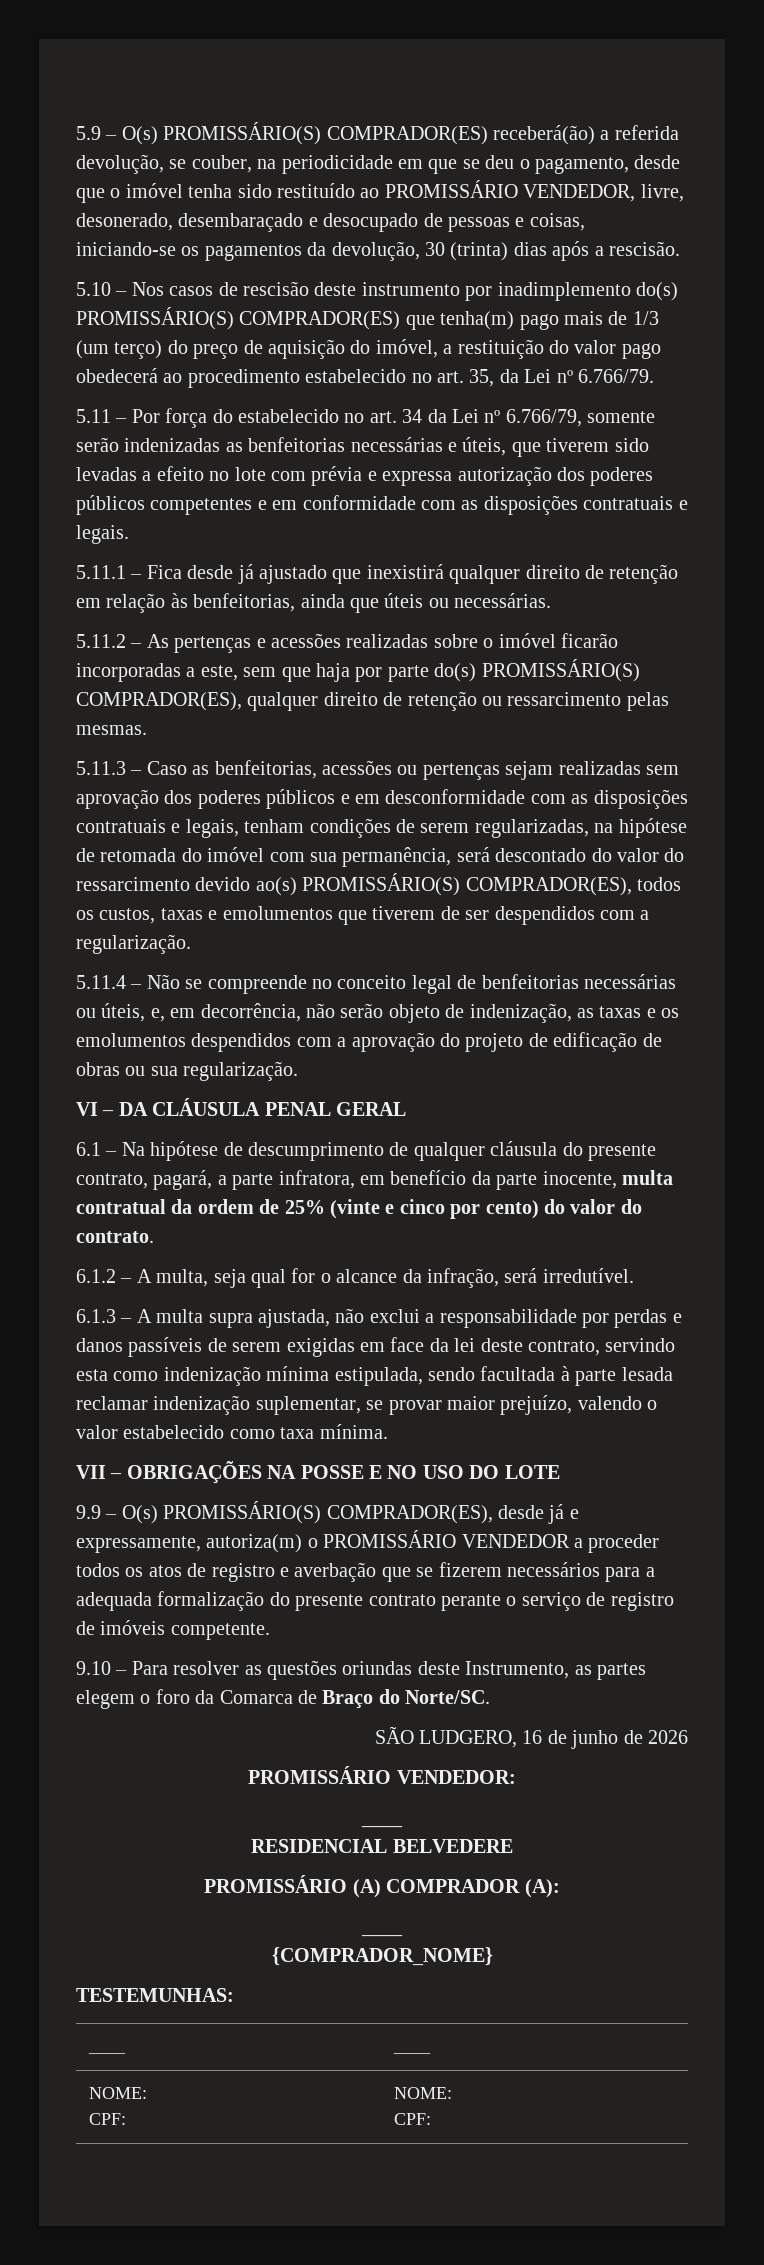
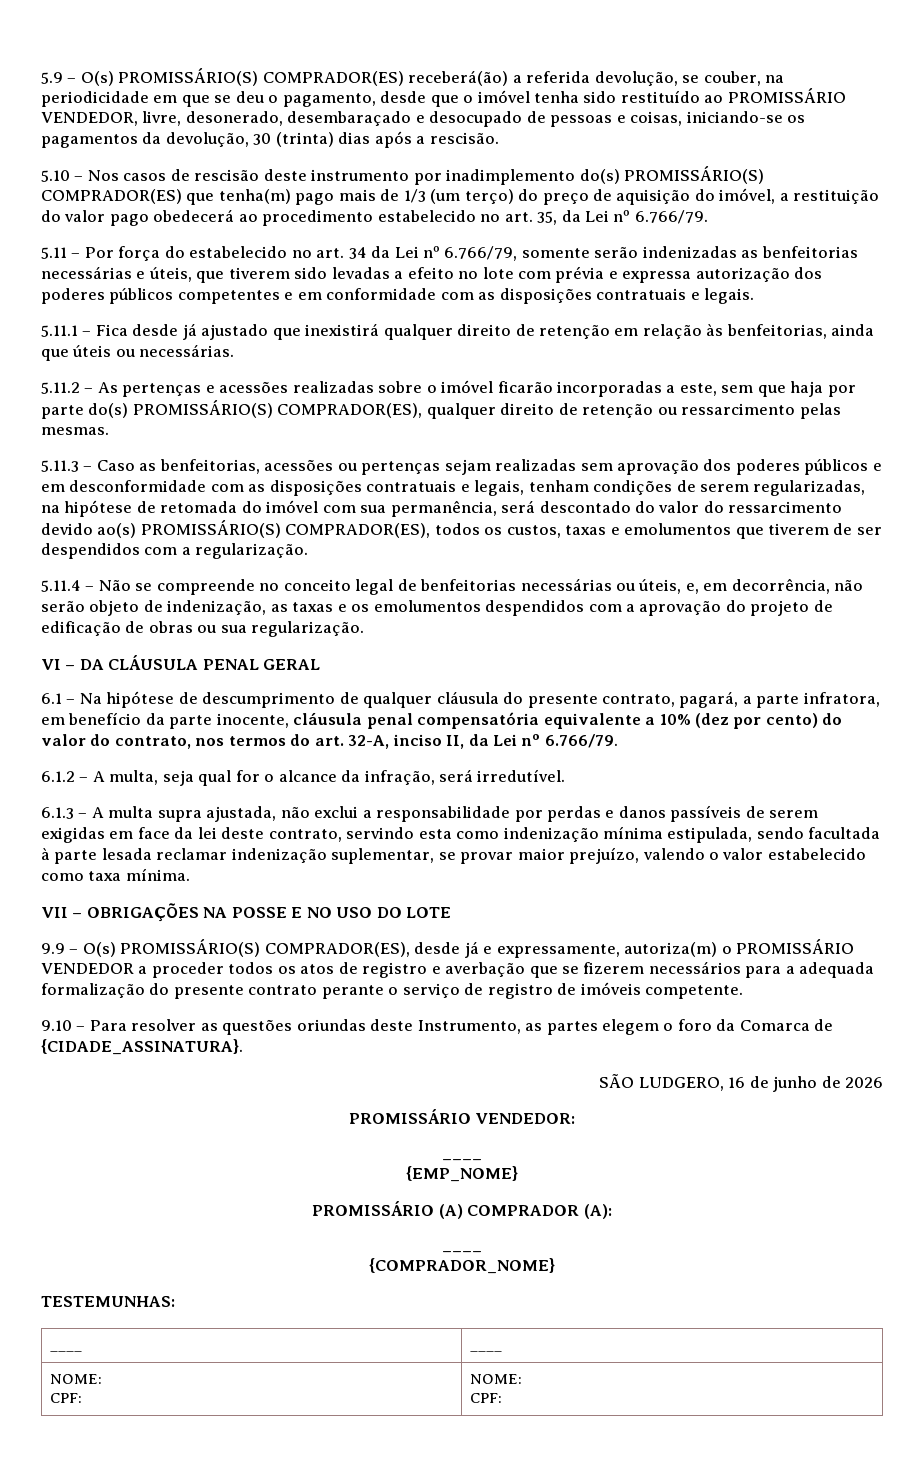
[621,1170,673,1185] [76,1199,445,1219] multa contratual da ordem de 25% (vinte e cinco -> [293,712,730,729] cláusula penal compensatória equivalente a 10% (dez
[76,1231,154,1243] contrato. -> [114,734,618,749] contrato, nos termos do art. 32-A, inciso II, da Lei nº 6.766/79.
[322,1689,491,1709] Braço do Norte/SC. -> [41,1039,243,1055] {CIDADE_ASSINATURA}.
[251,1839,513,1853] RESIDENCIAL BELVEDERE -> [406,1166,518,1182] {EMP_NOME}

